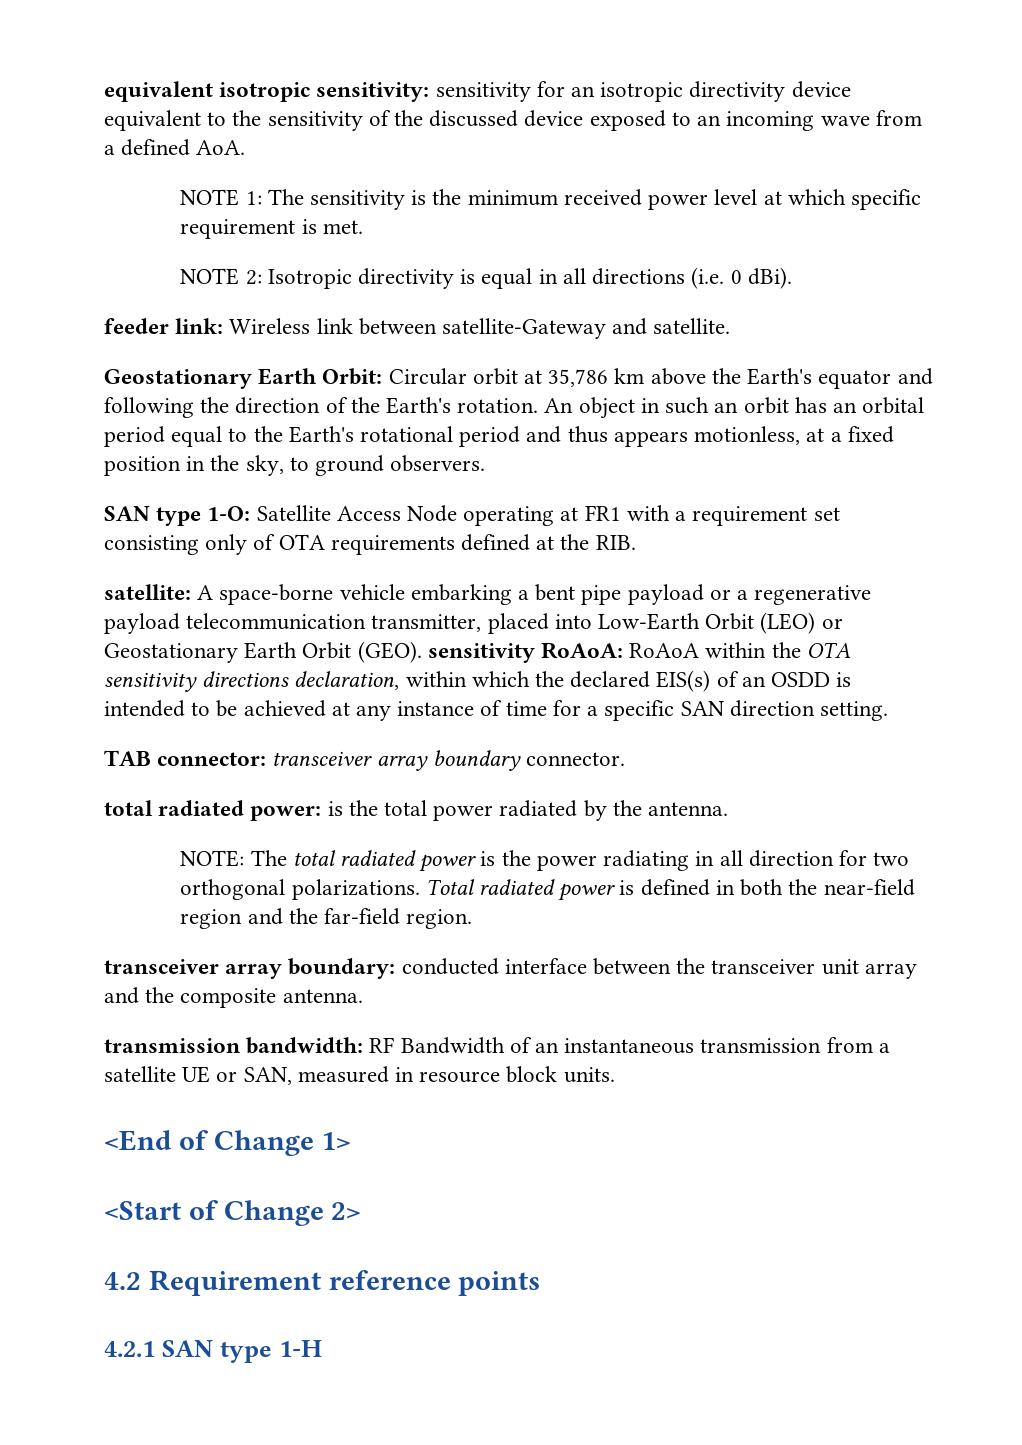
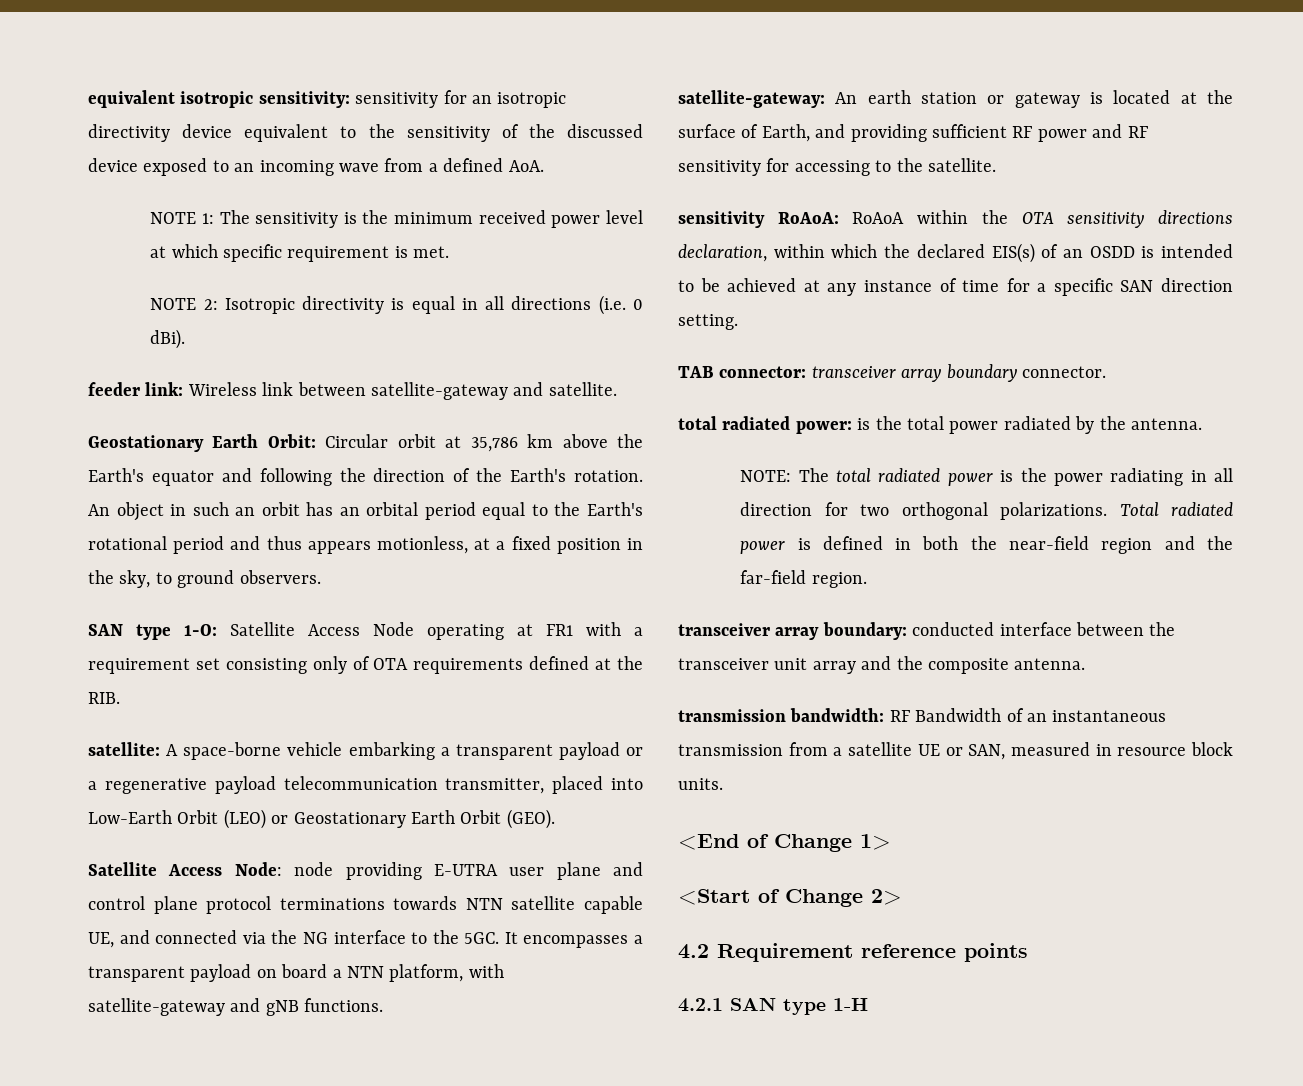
[442,318,607,339] satellite-Gateway -> [371,382,508,400] satellite-gateway
[535,584,622,605] bent pipe -> [455,744,553,760] transparent
(422, 652) none -> [88,862,643,880] [88,896,643,914] [88,930,643,948] [88,964,504,982] [88,998,384,1016] [678,90,1233,108] [678,124,1148,142] [678,158,996,176] // Satellite Access Node: node providing E-UTRA user plane and control plane protocol terminations towards NTN satellite capable UE, and connected via the NG interface to the 5GC. It encompasses a transparent payload on board a NTN platform, with satellite-gateway and gNB functions. // satellite-gateway: An earth station or gateway is located at the surface of Earth, and providing sufficient RF power and RF sensitivity for accessing to the satellite. //

